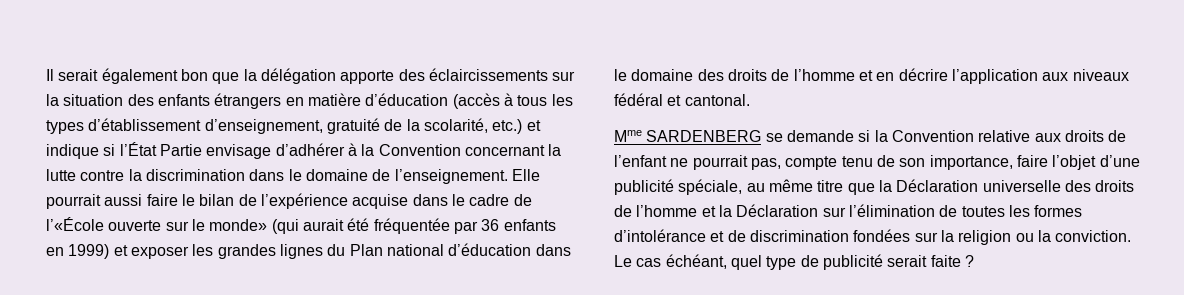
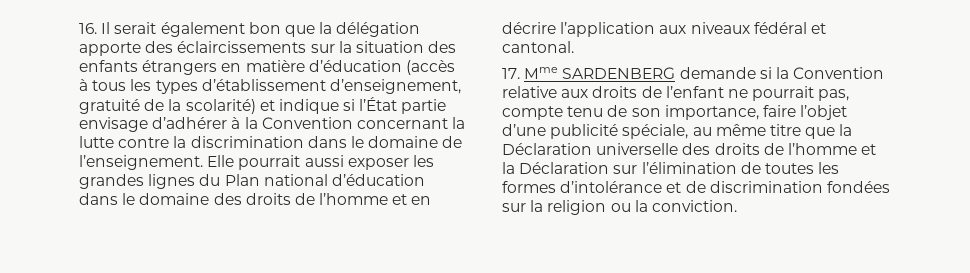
(46, 75) none -> [79,23,97,34] 16.
[423,118,523,134] scolarité, etc.) -> [185,99,256,114] scolarité)
[159,144,202,156] Partie -> [401,99,447,114] partie
[146,193,532,209] [46,217,556,234] [46,244,128,259] faire le bilan de l’expérience acquise dans le cadre de l’«École ouverte sur le monde» (qui aurait été fréquentée par 36 enfants en 1999) et -> (344, 161) none
(750, 100) none -> [502,68,520,79] 17.
[765,133,783,142] se -> (676, 73) none
[614,254,974,270] Le cas échéant, quel type de publicité serait faite ? -> (737, 206) none

